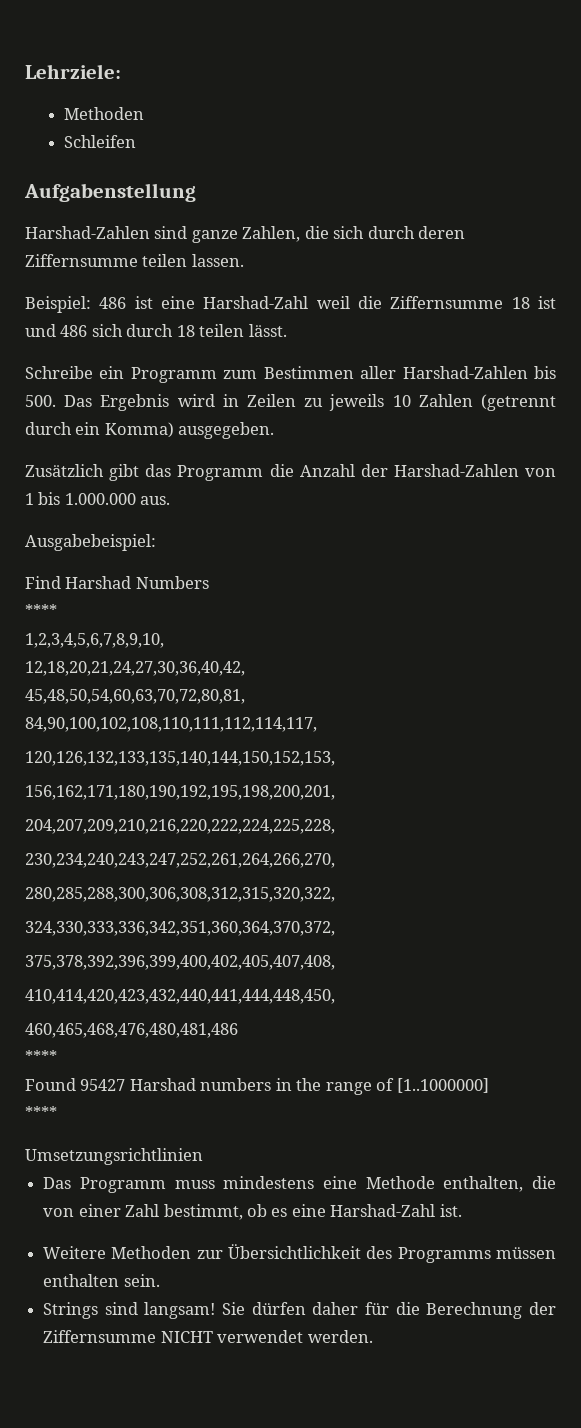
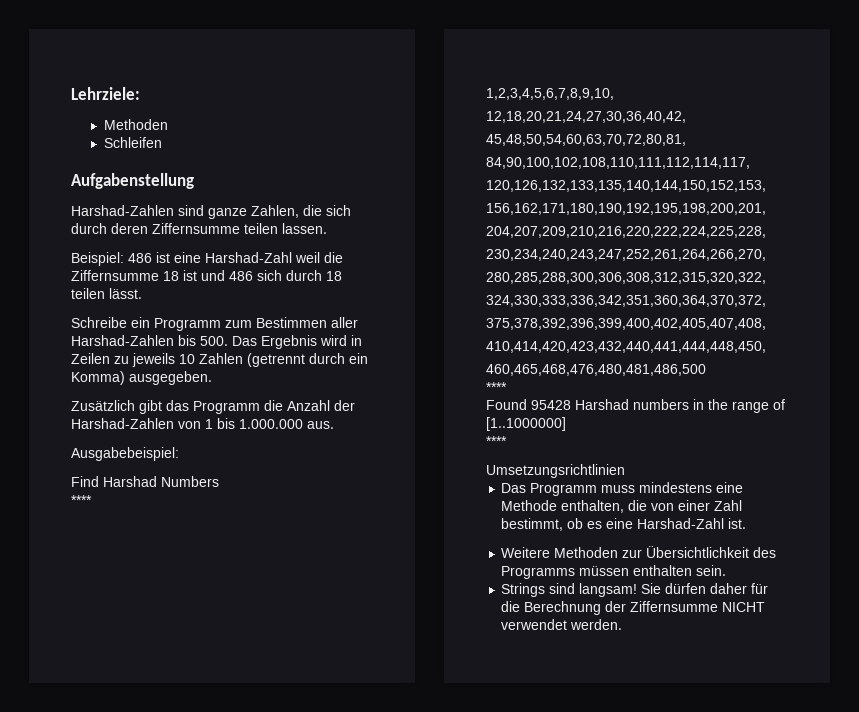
[25,1023,238,1038] 460,465,468,476,480,481,486 -> [486,364,706,376] 460,465,468,476,480,481,486,500
[80,1079,126,1091] 95427 -> [531,400,571,410] 95428

